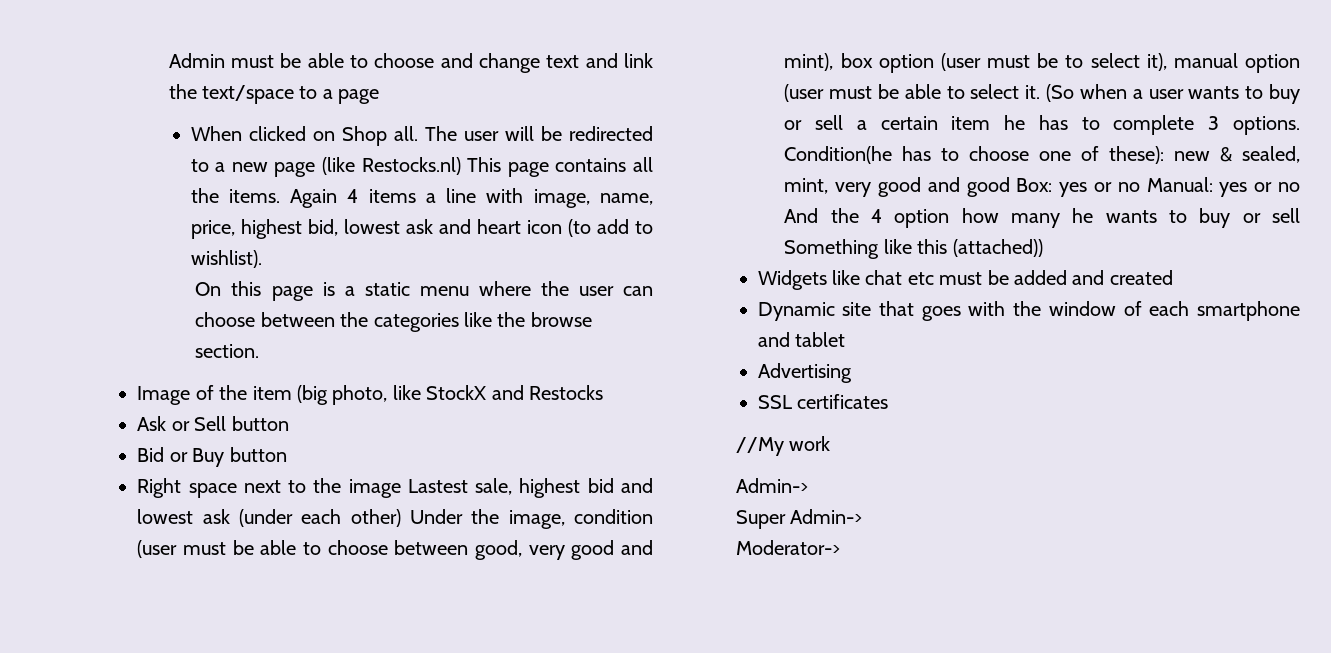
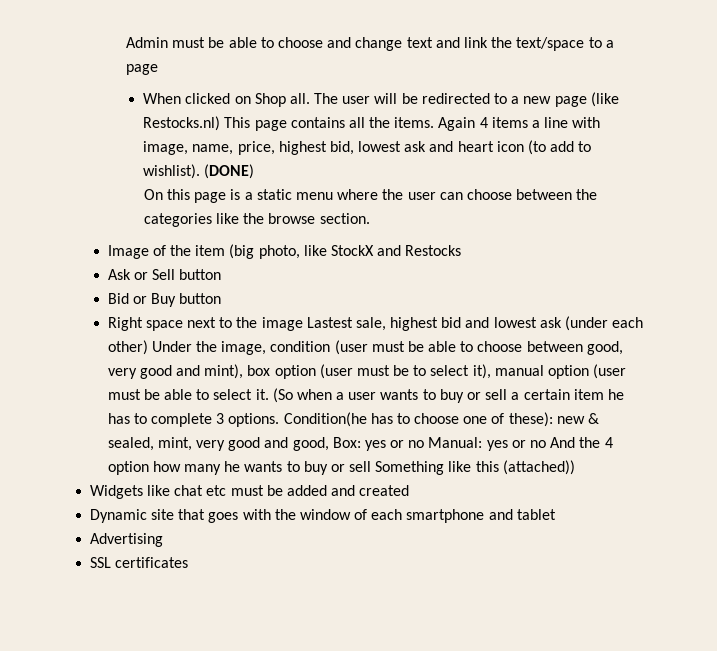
(262, 259) none -> [204,164,255,179] (DONE)
[966,177,1010,197] good -> [292,437,329,451] good,
[735,436,831,456] [735,478,808,493] [735,509,863,529] [735,540,840,555] // //My work // Admin-> // Super Admin-> // Moderator-> -> (189, 562) none

